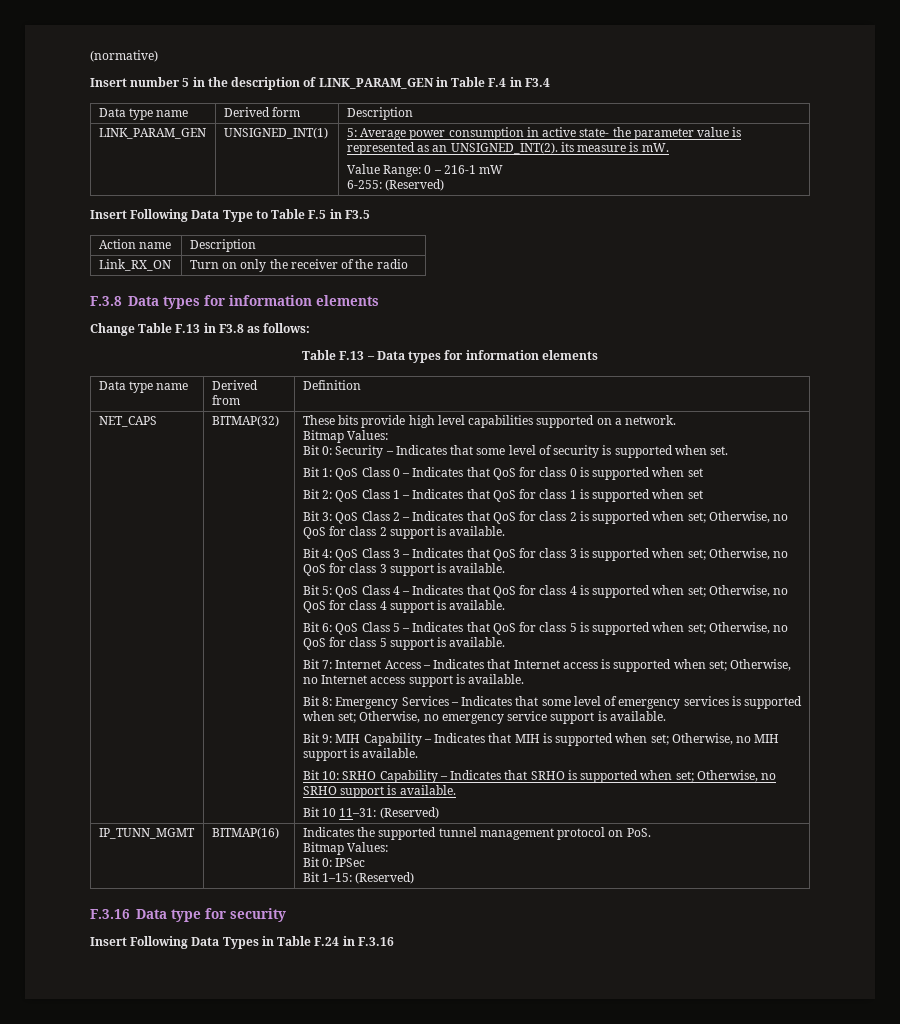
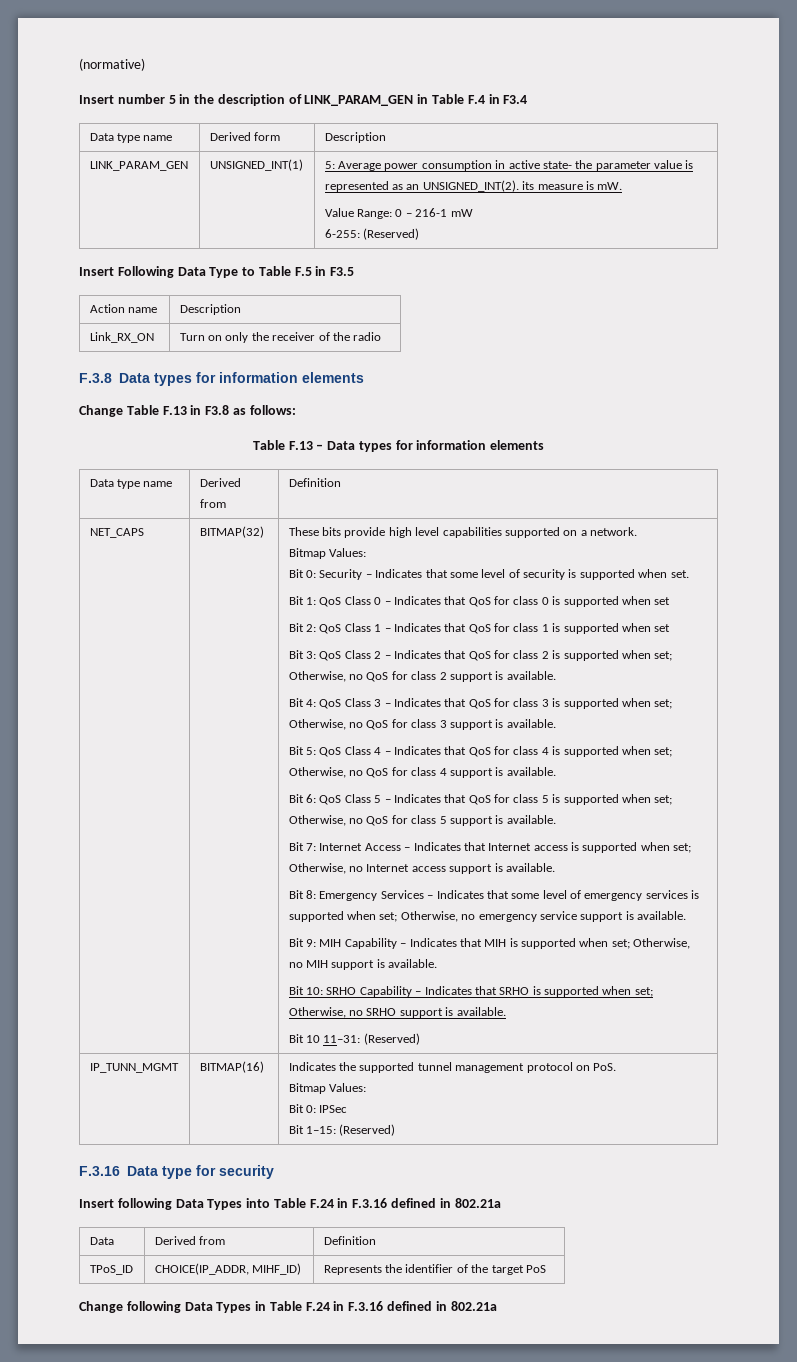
[130,936,189,949] Following -> [117,1198,501,1210] [89,1237,114,1245] [154,1236,226,1245] [323,1236,376,1245] [89,1265,133,1275] [154,1263,302,1275] [323,1264,546,1275] [79,1301,181,1313] following Data Types into Table F.24 in F.3.16 defined in 802.21a // Data | Derived from | Definition // TPoS_ID | CHOICE(IP_ADDR, MIHF_ID) | Represents the identifier of the target PoS // Change following
(394, 941) none -> [387,1301,497,1311] defined in 802.21a

